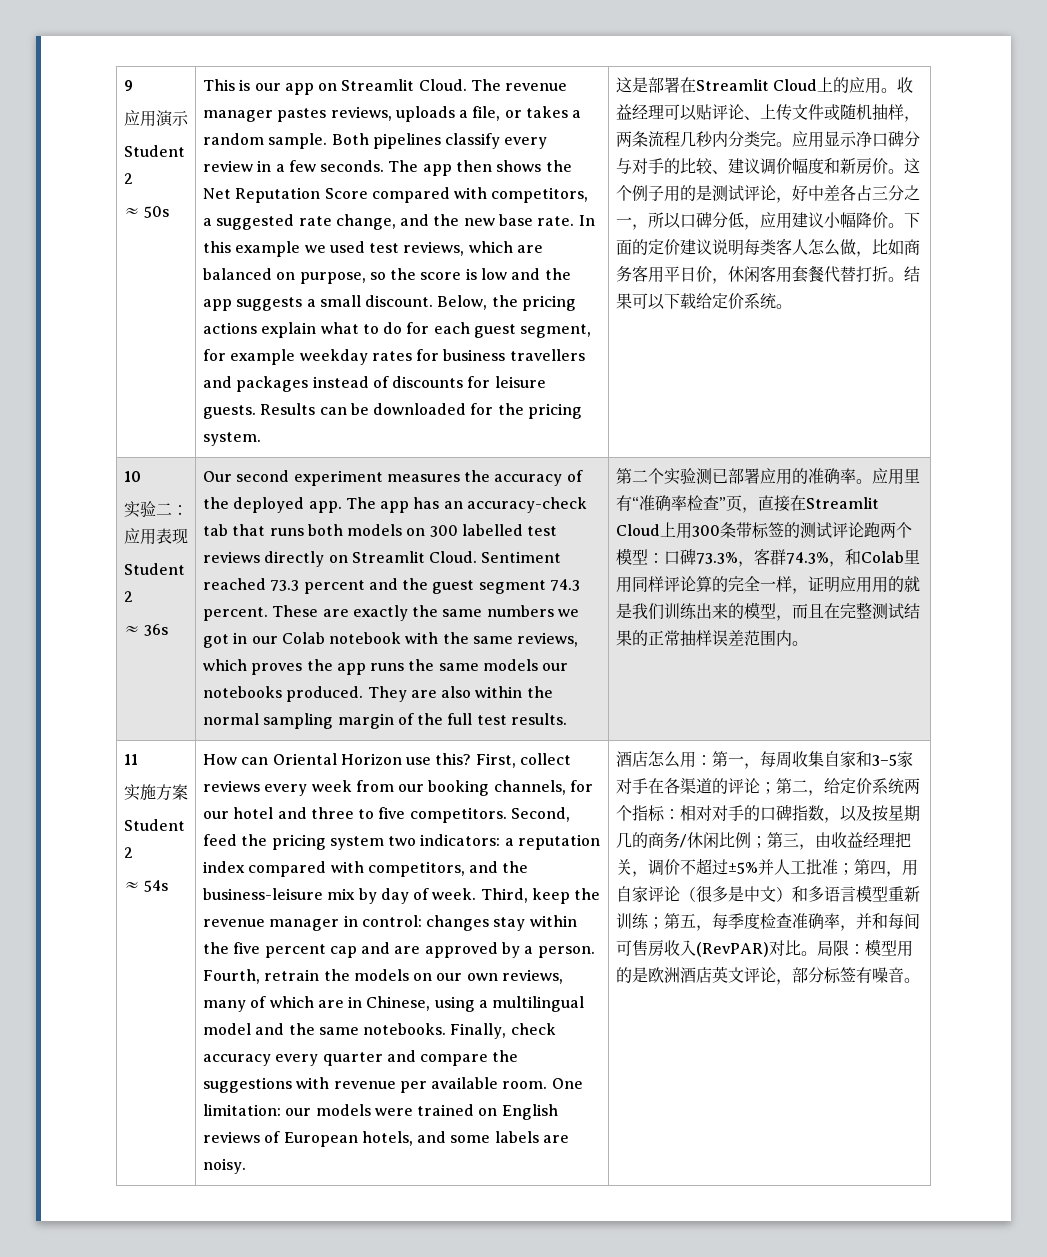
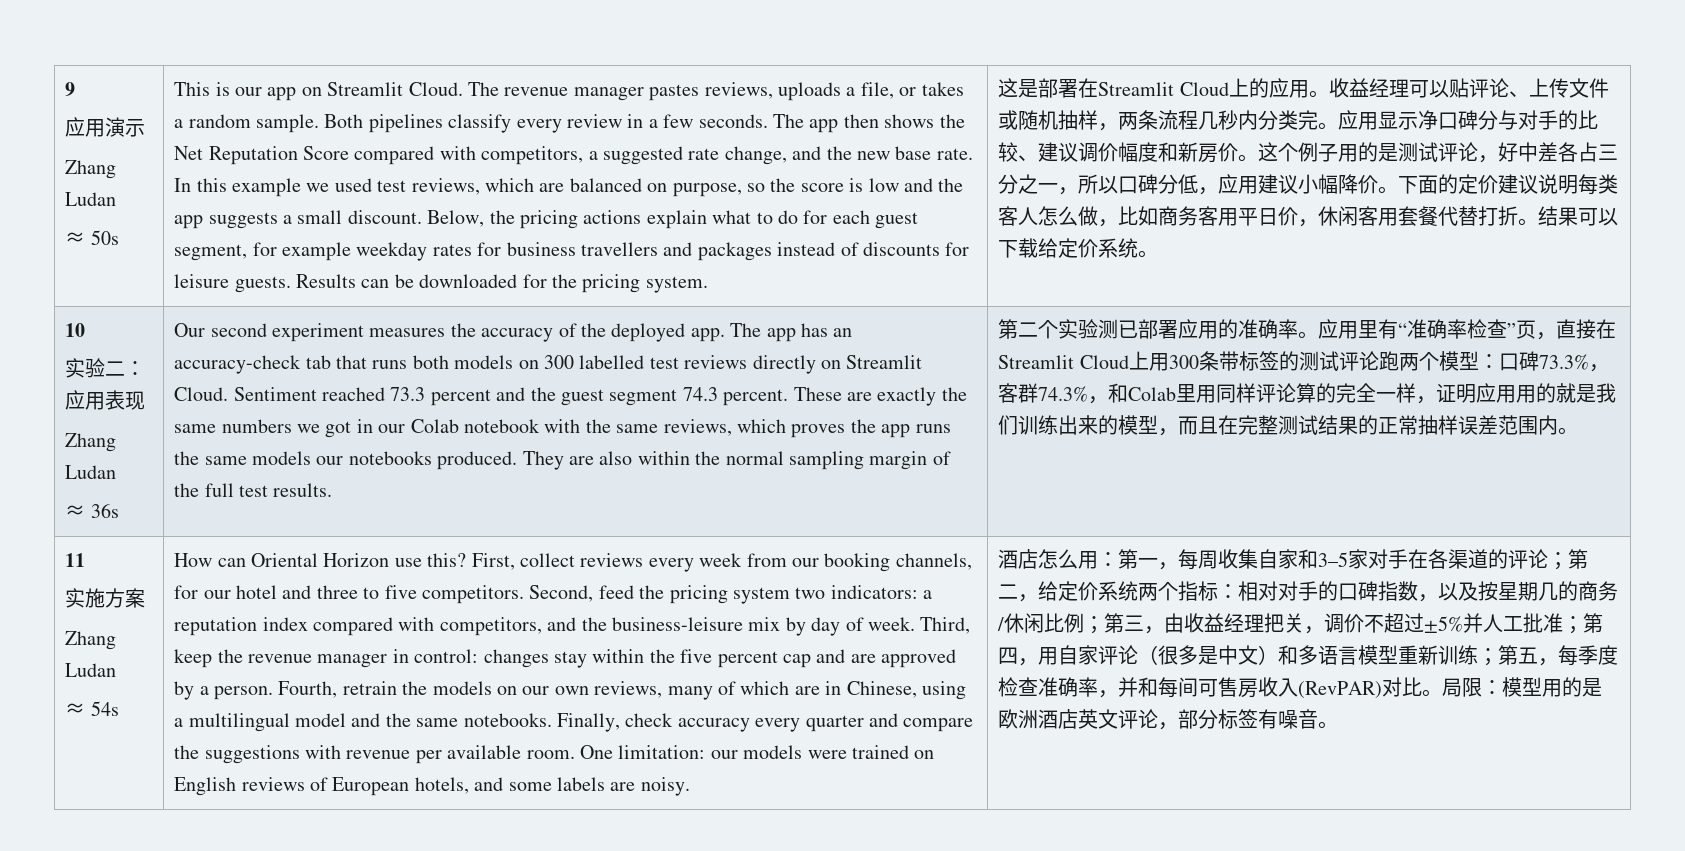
[123,145,185,157] [123,173,133,184] Student 2 -> [65,160,117,179] [65,192,117,206] Zhang Ludan
[123,563,185,575] [123,591,133,602] Student 2 -> [65,433,117,452] [65,465,117,479] Zhang Ludan
[123,819,185,831] [123,847,133,858] Student 2 -> [65,631,117,650] [65,663,117,677] Zhang Ludan

